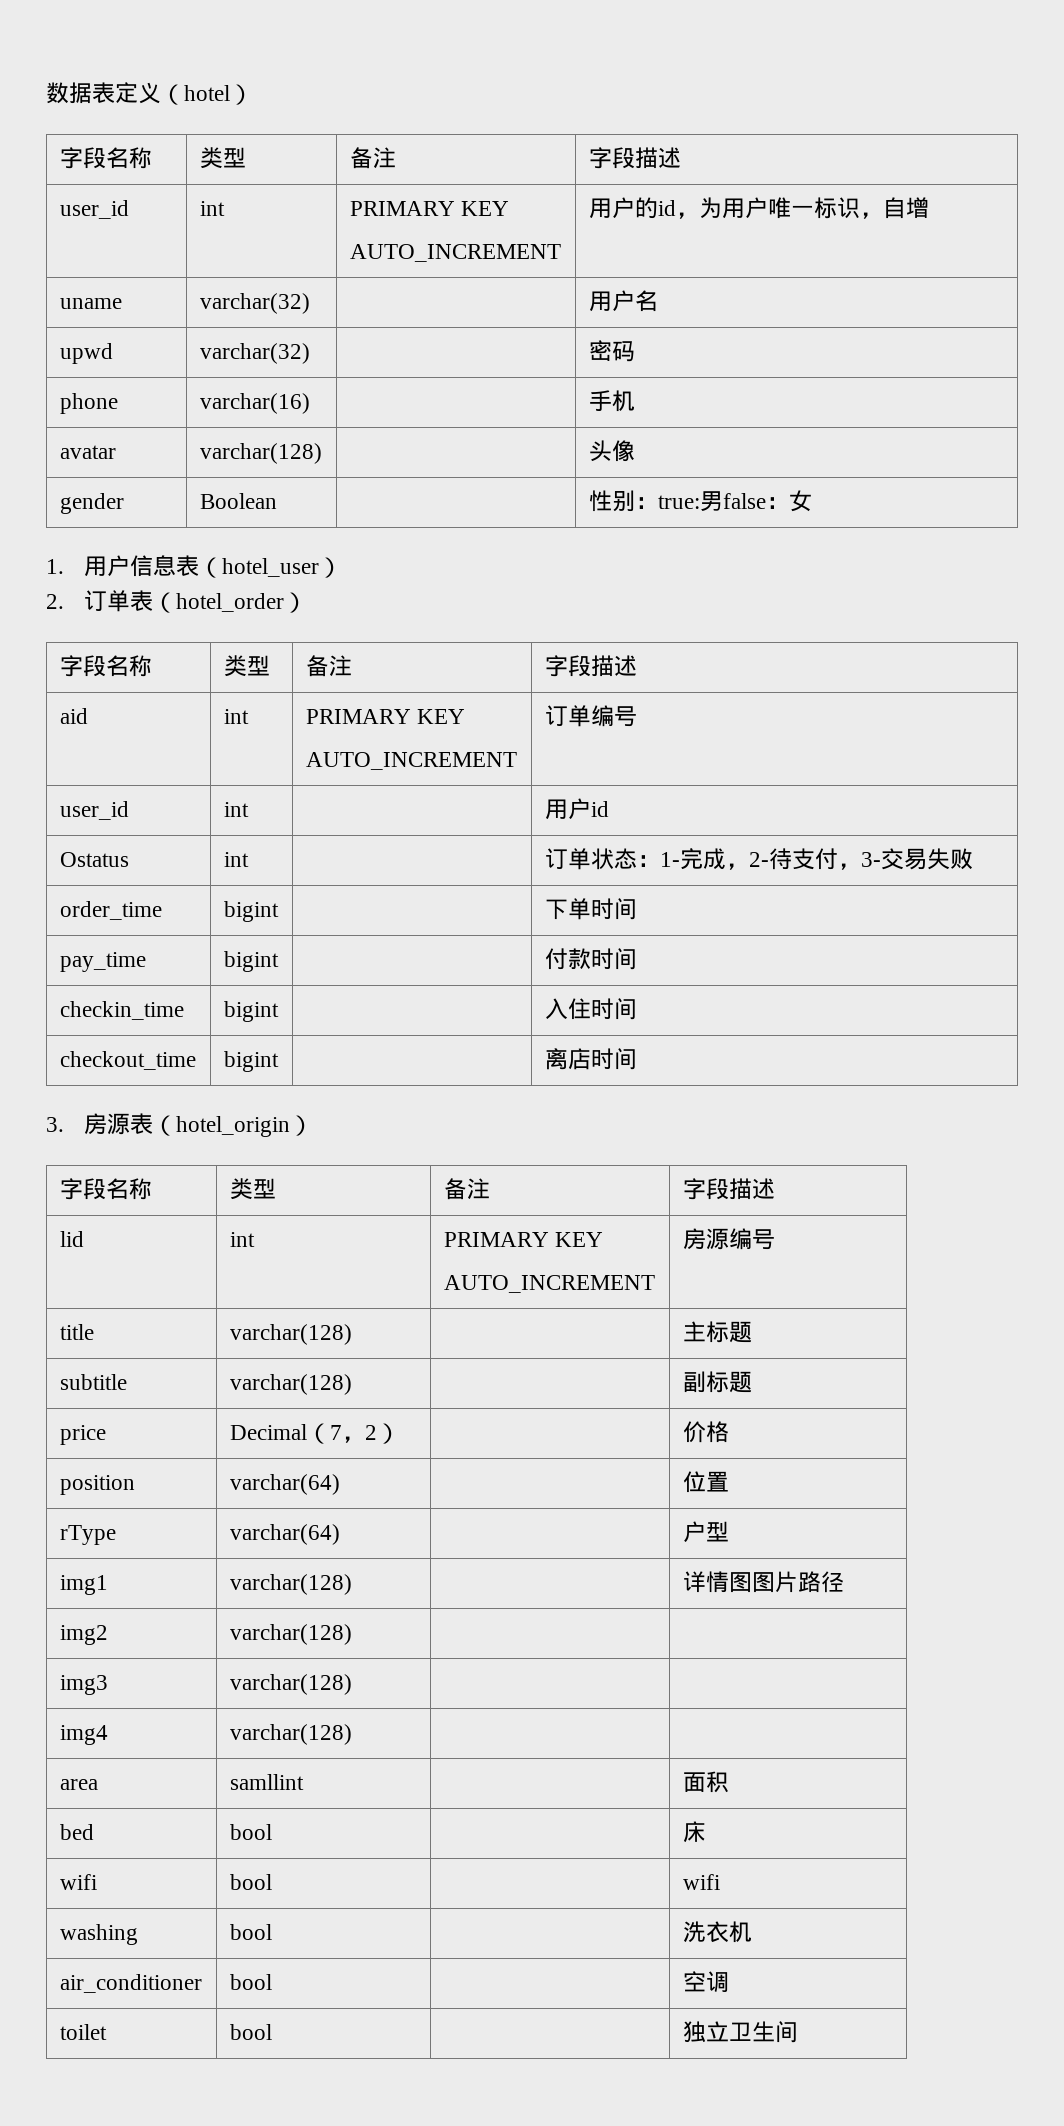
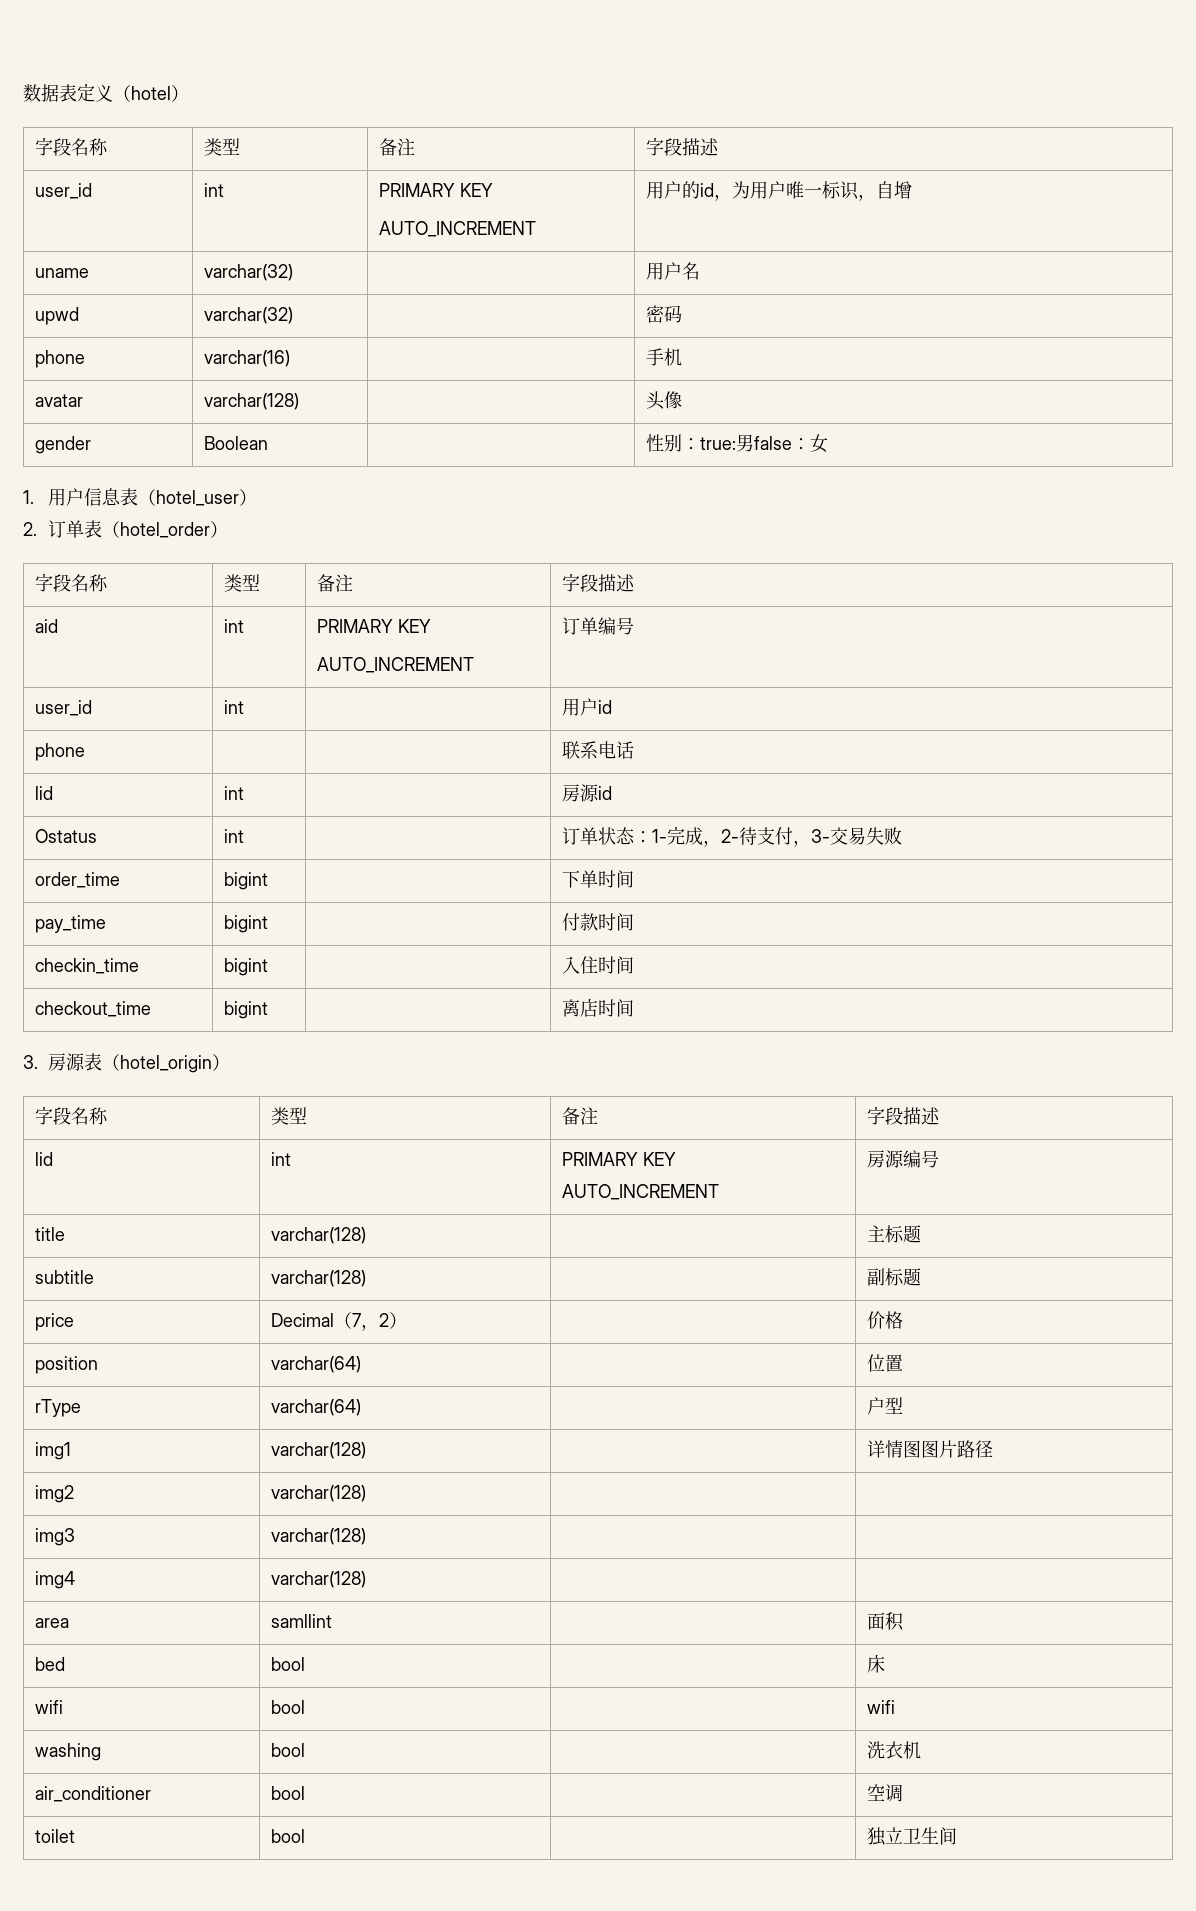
(609, 809) none -> [34,743,85,761] [561,741,634,759] [34,786,53,800] [223,786,244,800] [561,784,612,802] // phone | | | 联系电话 // lid | int | | 房源id

